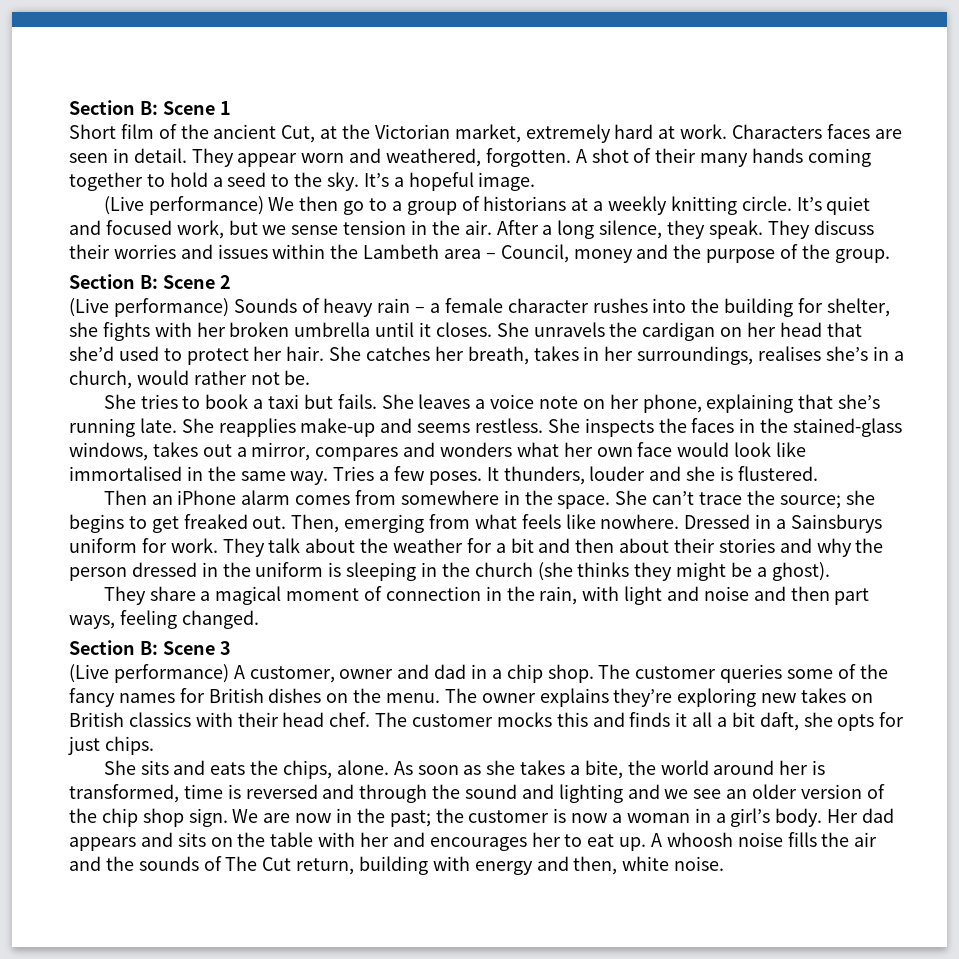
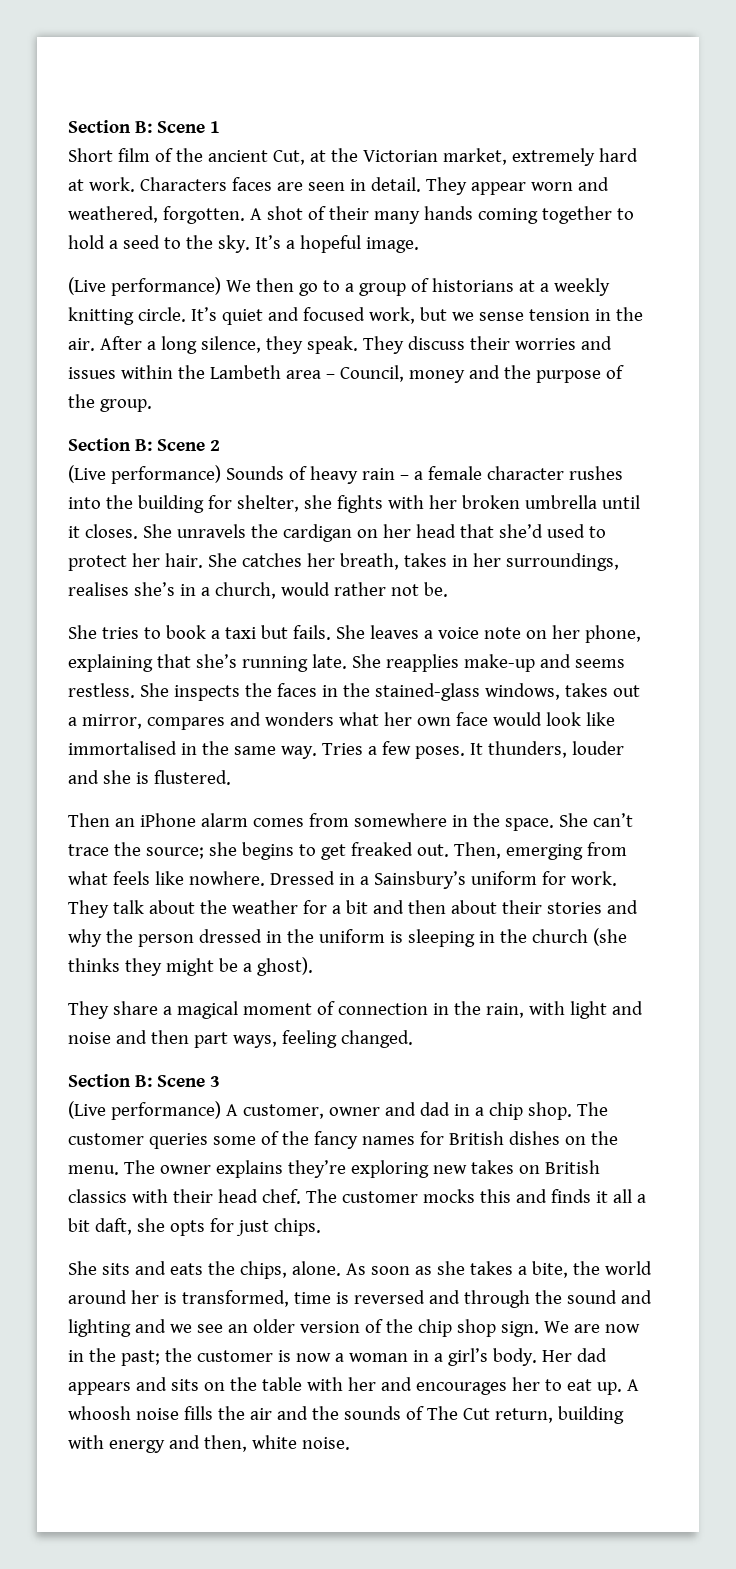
[790,514,882,533] Sainsburys -> [373,871,466,889] Sainsbury’s

